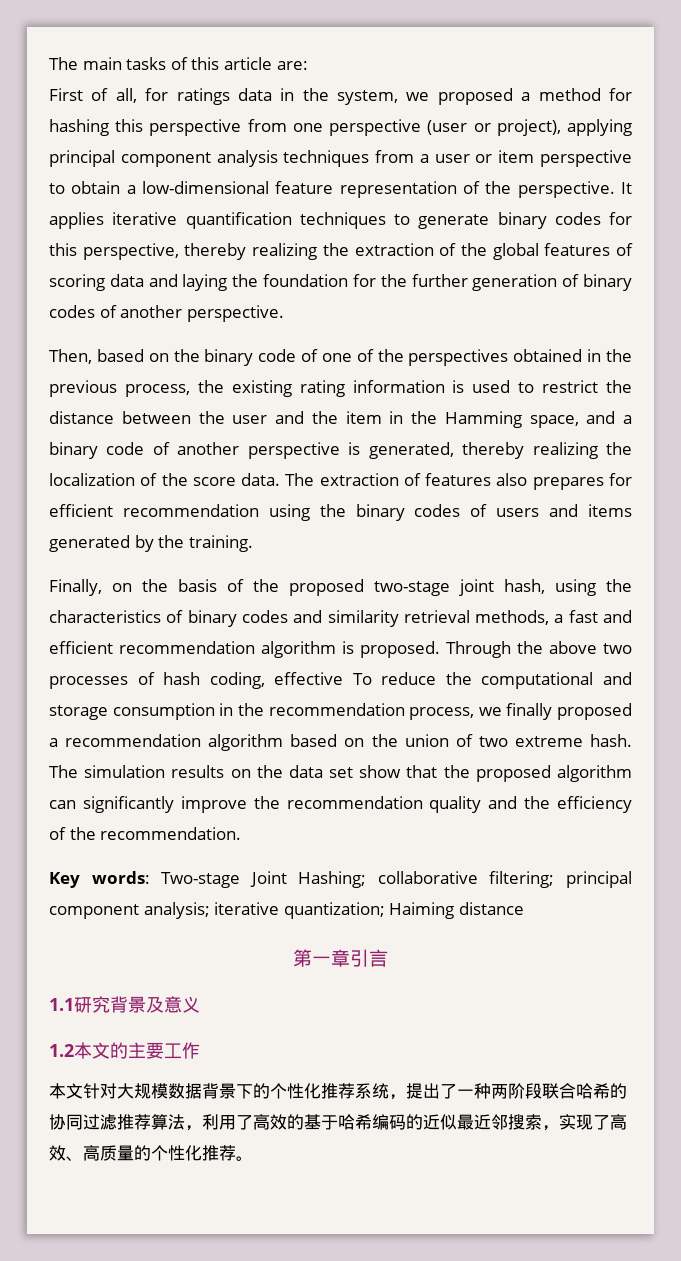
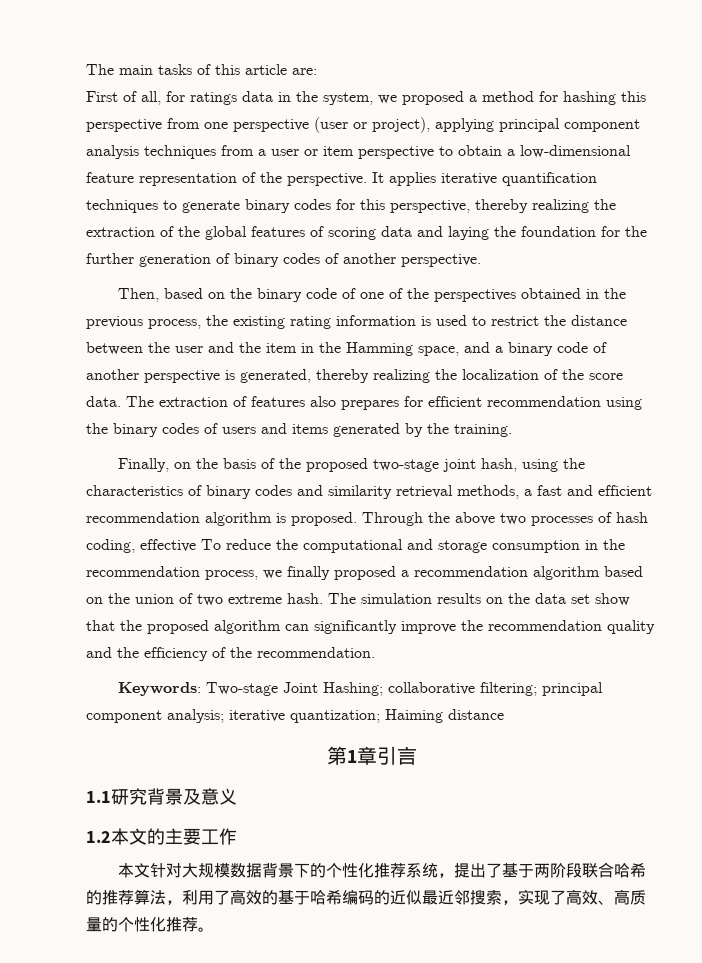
[49,871,150,888] Key words: -> [117,682,201,696] Keywords:
[312,956,331,965] 一 -> [347,750,357,763] 1
[457,1083,491,1099] 一种 -> [501,863,534,878] 基于
[49,1114,117,1130] 协同过滤 -> (102, 897) none

